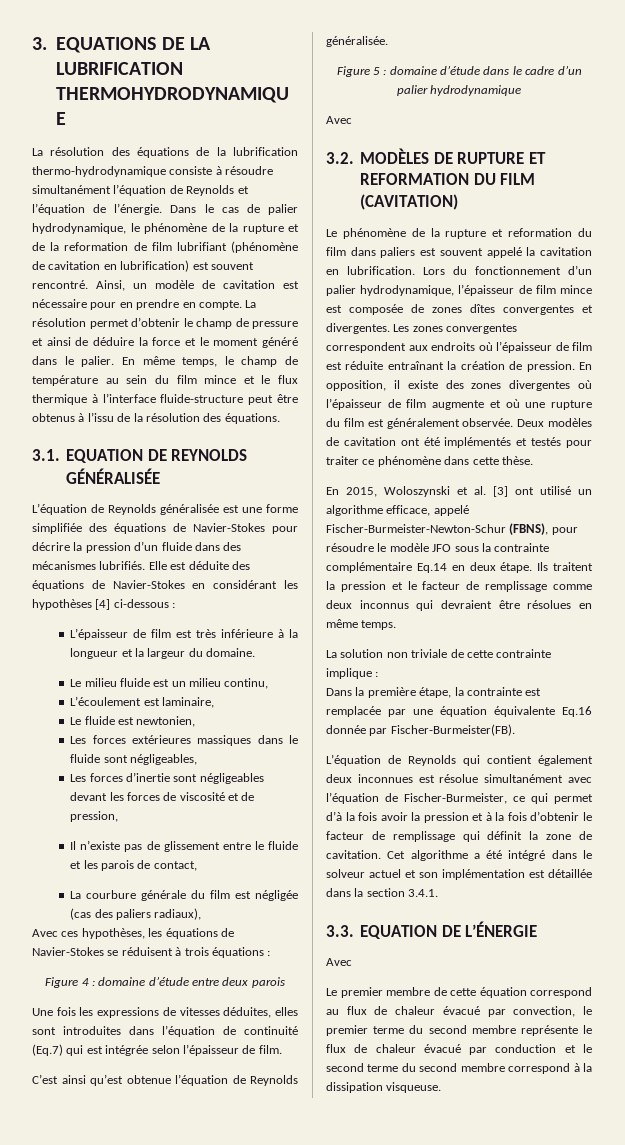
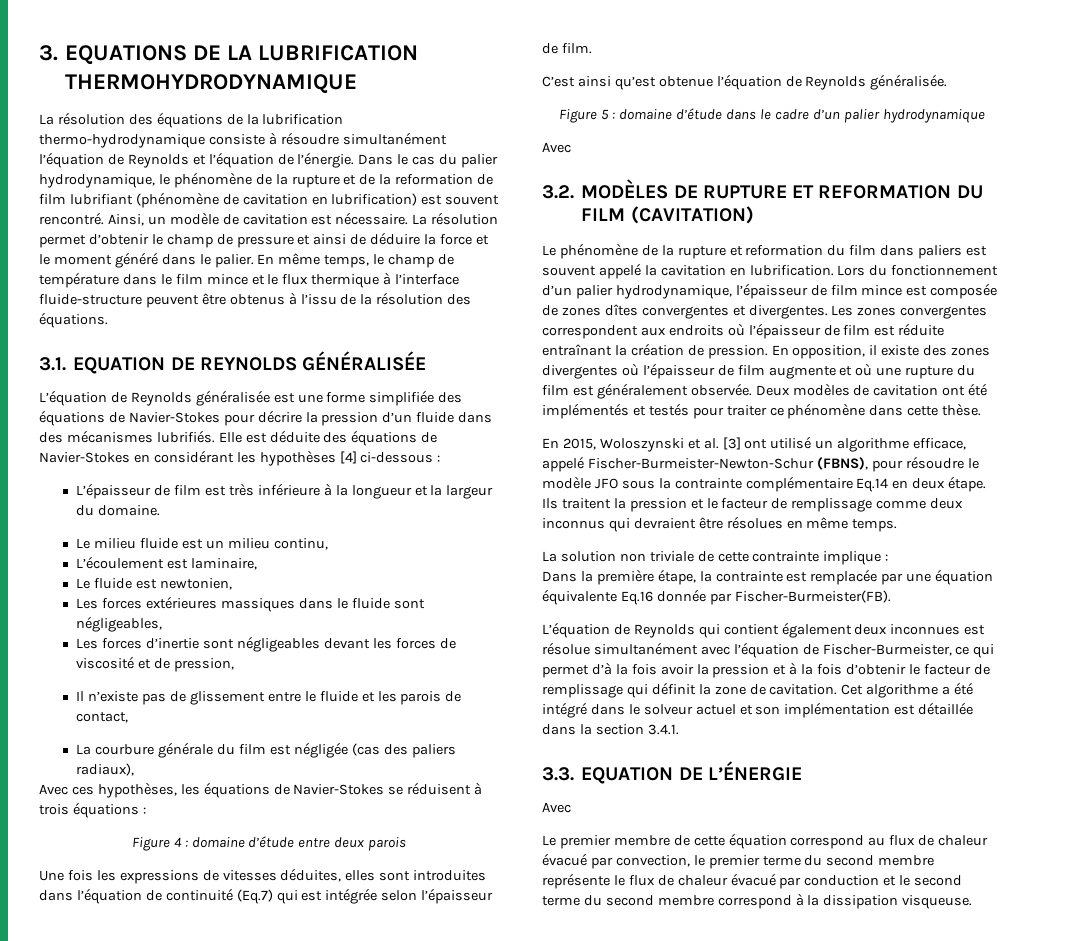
[246,204,260,213] de -> [439,154,458,165] du
[32,299,242,310] nécessaire pour en prendre en compte. -> [335,212,409,225] nécessaire.
[105,375,169,384] au sein du -> [122,274,172,285] dans le
[248,395,274,405] peut -> [145,295,199,308] peuvent

